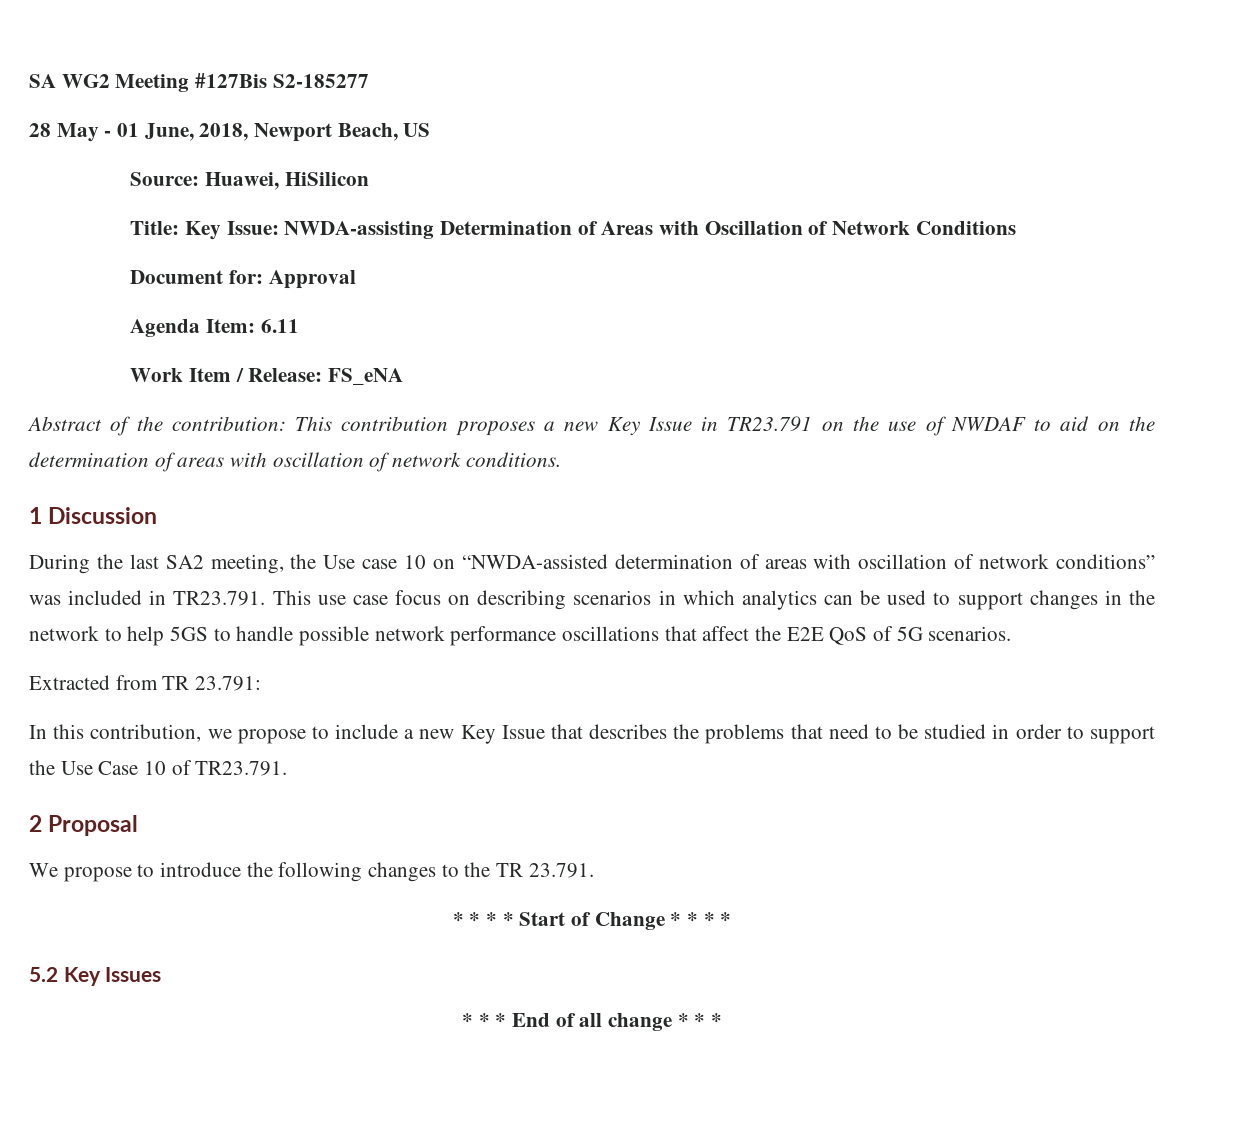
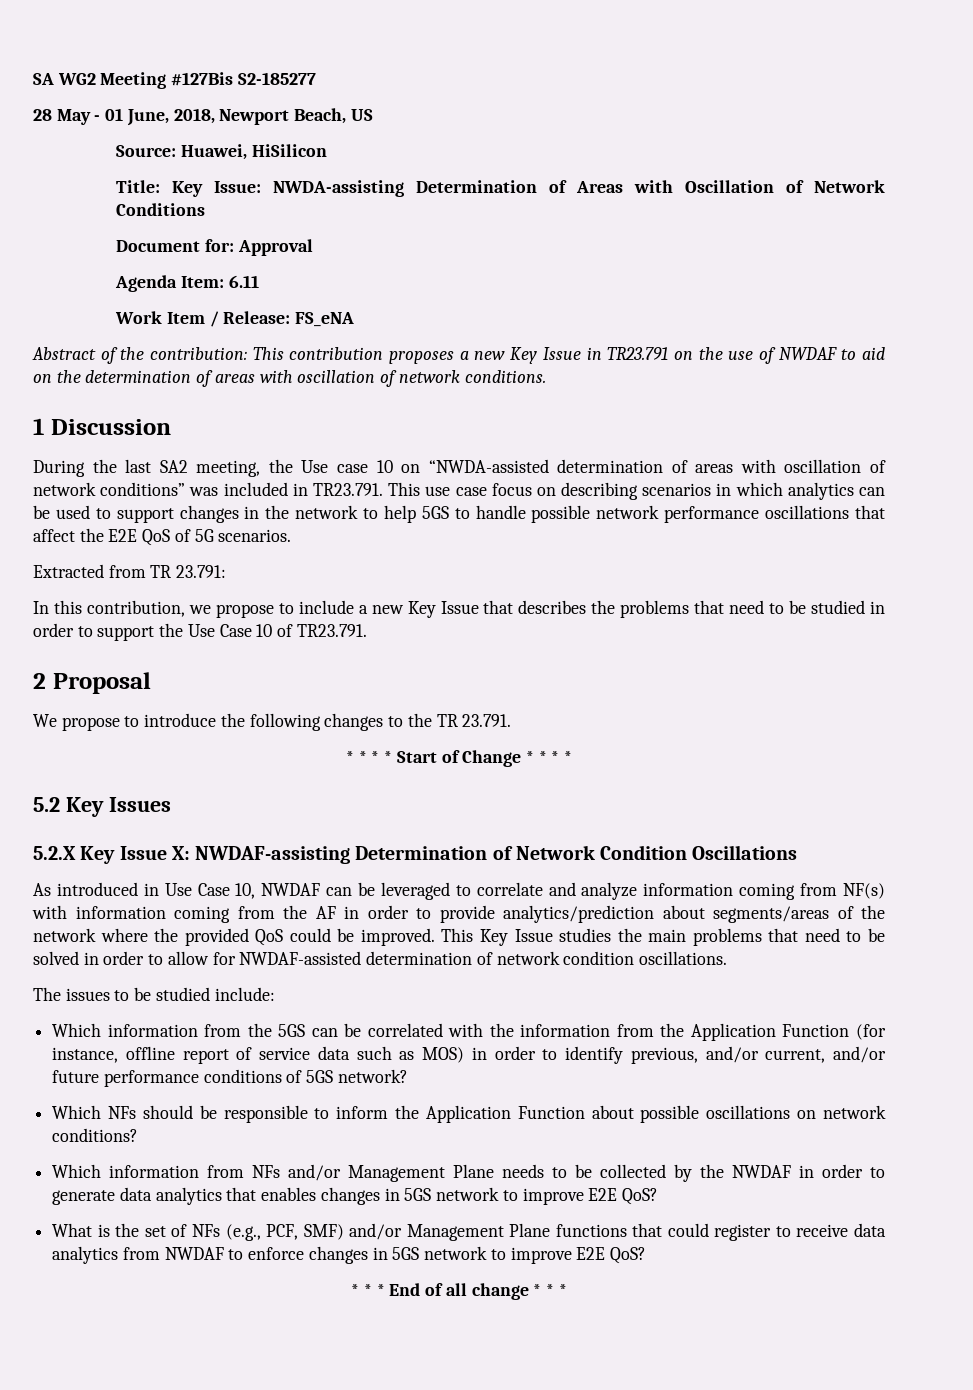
(162, 974) none -> [33,845,798,864] [33,882,885,900] [32,905,885,923] [33,928,885,946] [33,951,727,965] [33,987,275,1001] [52,1023,886,1041] [52,1046,886,1064] [52,1069,408,1087] [52,1105,886,1123] [52,1128,139,1142] [52,1164,885,1182] [52,1187,658,1205] [52,1223,886,1241] [52,1246,646,1264] // 5.2.X Key Issue X: NWDAF-assisting Determination of Network Condition Oscillations // As introduced in Use Case 10, NWDAF can be leveraged to correlate and analyze information coming from NF(s) with information coming from the AF in order to provide analytics/prediction about segments/areas of the network where the provided QoS could be improved. This Key Issue studies the main problems that need to be solved in order to allow for NWDAF-assisted determination of network condition oscillations. // The issues to be studied include: // Which information from the 5GS can be correlated with the information from the Application Function (for instance, offline report of service data such as MOS) in order to identify previous, and/or current, and/or future performance conditions of 5GS network? // Which NFs should be responsible to inform the Application Function about possible oscillations on network conditions? // Which information from NFs and/or Management Plane needs to be collected by the NWDAF in order to generate data analytics that enables changes in 5GS network to improve E2E QoS? // What is the set of NFs (e.g., PCF, SMF) and/or Management Plane functions that could register to receive data analytics from NWDAF to enforce changes in 5GS network to improve E2E QoS?

